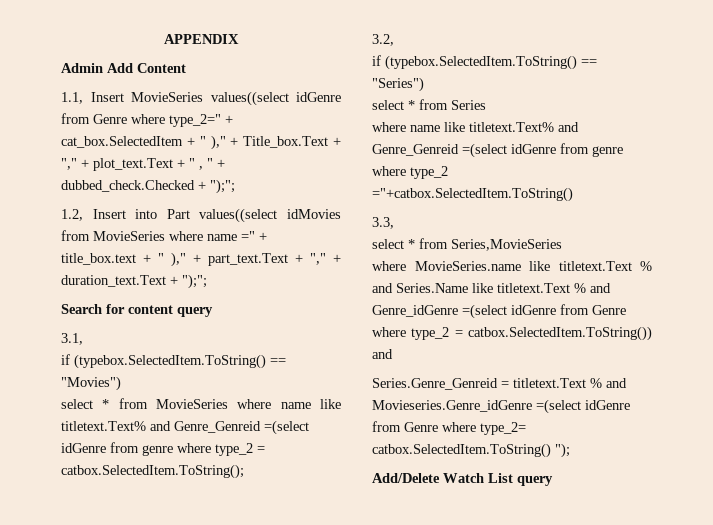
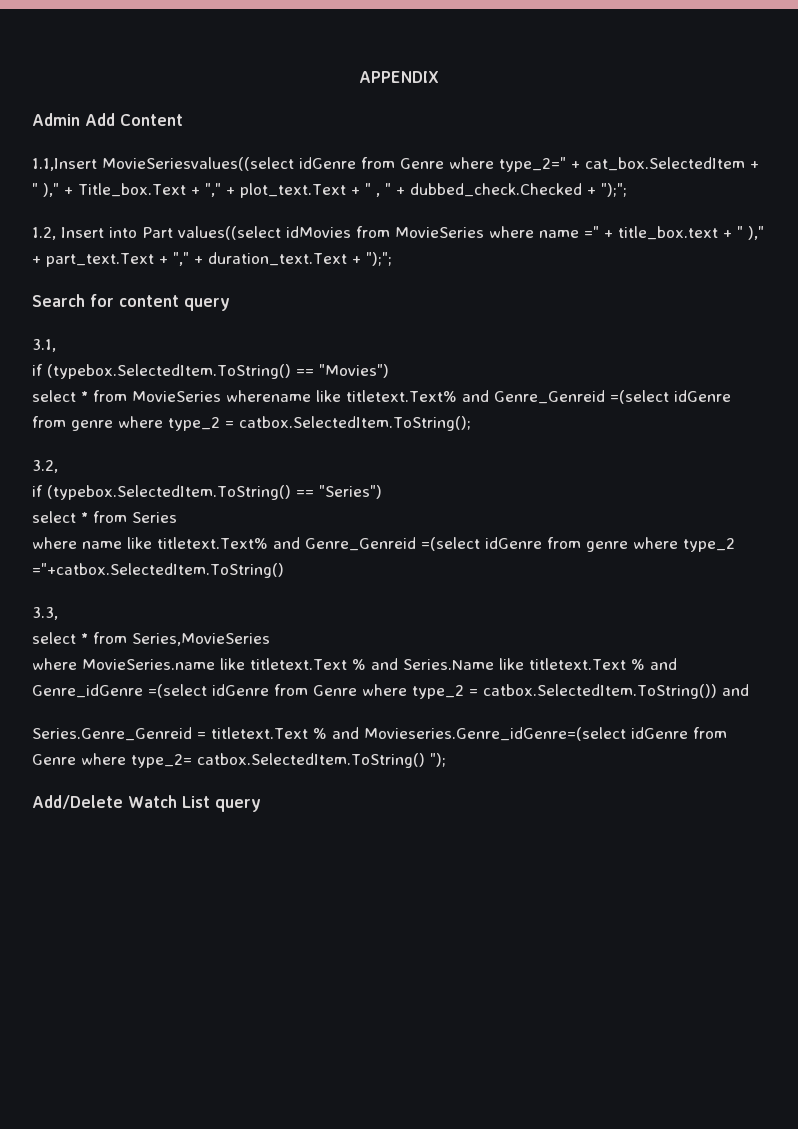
[61,91,289,106] 1.1, Insert MovieSeries values((select -> [32,157,294,171] 1.1,Insert MovieSeriesvalues((select
[237,399,311,409] where name -> [226,390,311,402] wherename
[372,399,581,414] Movieseries.Genre_idGenre =(select -> [363,727,626,741] Movieseries.Genre_idGenre=(select

